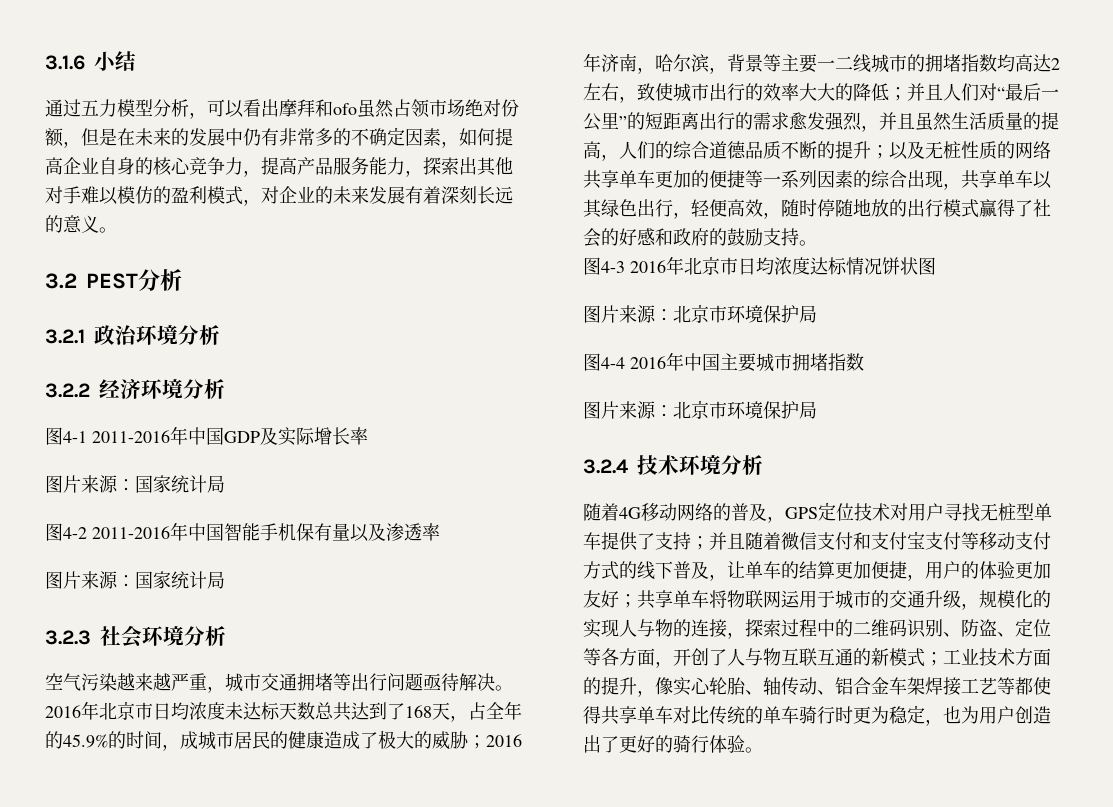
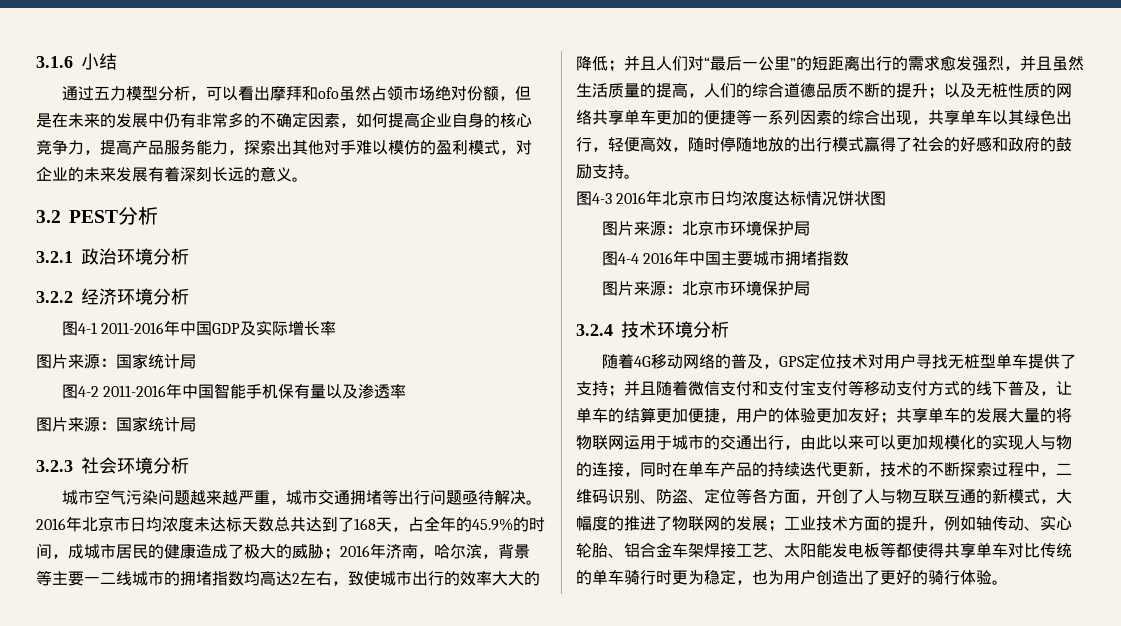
(226, 636) none -> [61,489,94,505] 城市
(117, 682) none -> [157,489,190,505] 问题
(709, 599) none -> [960,408,1056,423] 的发展大量的
[925,590,979,610] 升级， -> [752,435,928,450] 出行，由此以来可以更加
(745, 635) none -> [640,461,960,477] 同时在单车产品的持续迭代更新，技术的不断
[835,619,853,637] 的 -> [1040,472,1056,477] ，
(925, 657) none -> [1040,489,1072,504] [576,516,768,531] ，大幅度的推进了物联网的发展
[655,677,673,695] 像 -> [944,516,1040,531] 例如轴传动、
[763,677,835,696] 轴传动、 -> (624, 555) none
(997, 686) none -> [768,543,880,558] 、太阳能发电板

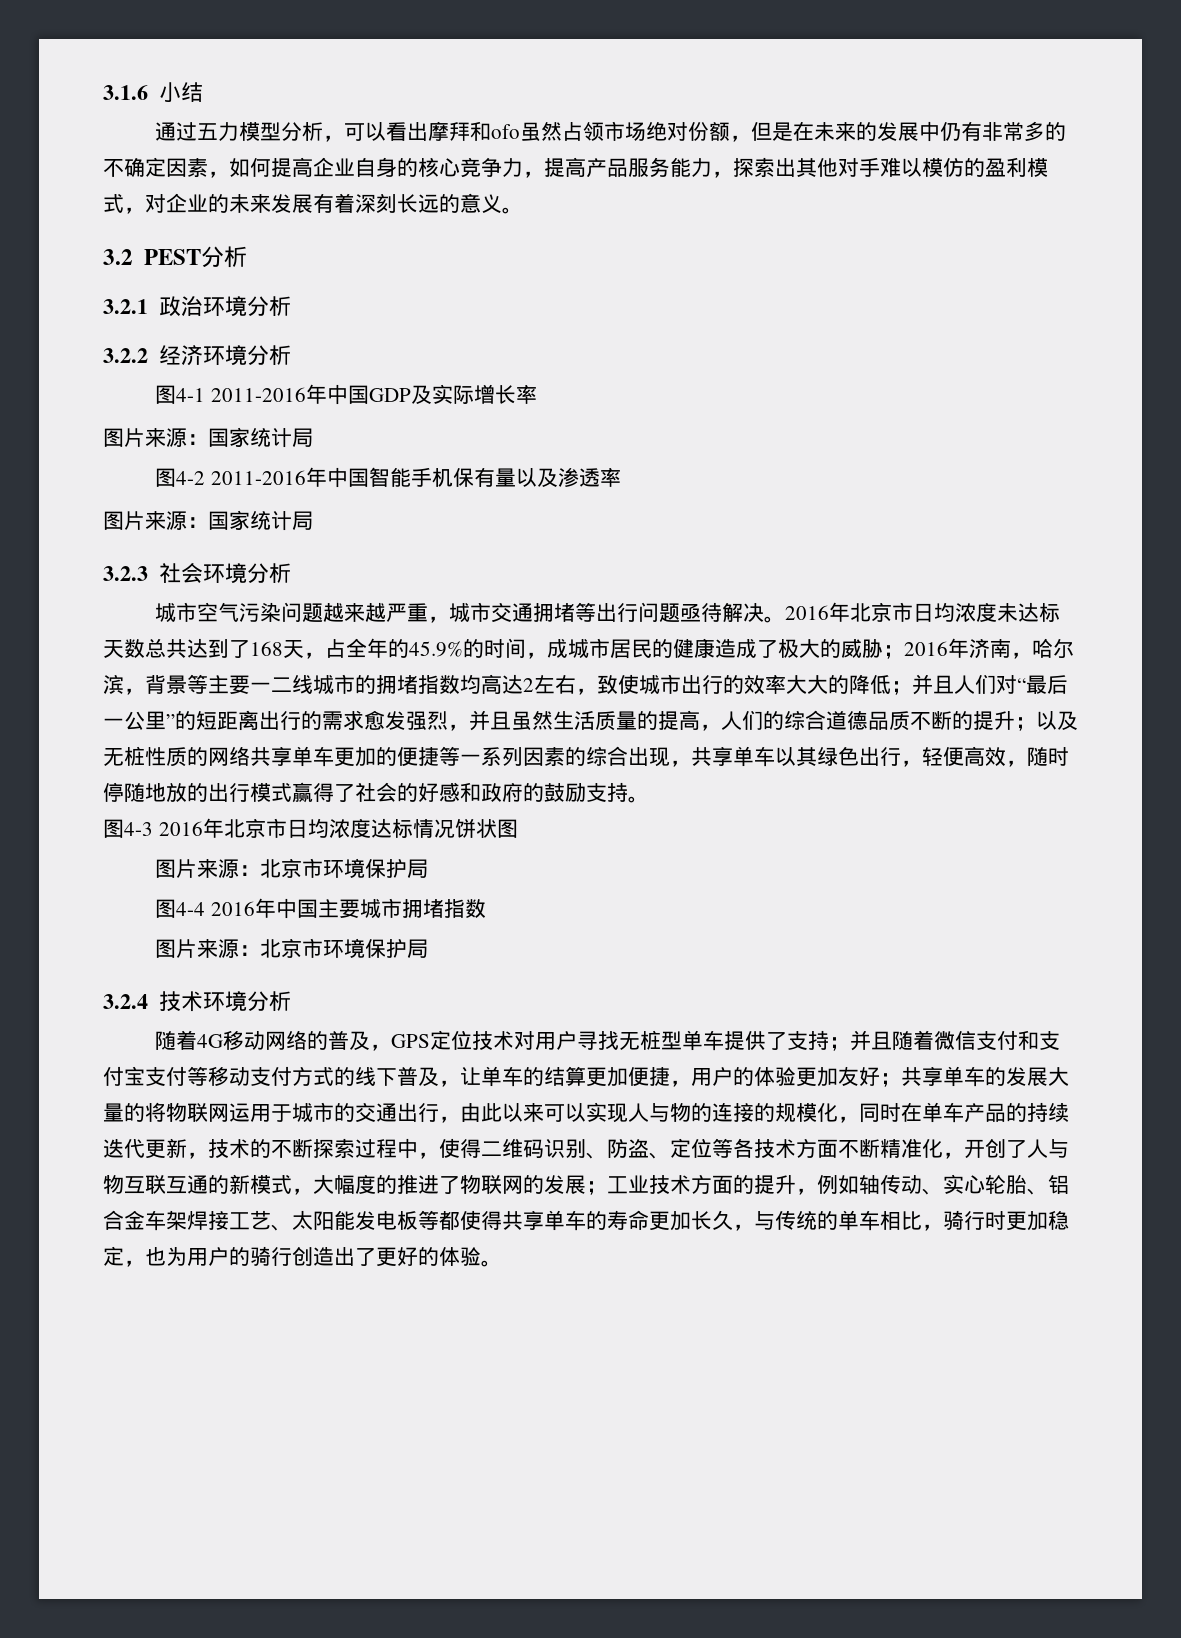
[896,435,992,450] 更加规模化的 -> (586, 1112) none
(624, 469) none -> [754,1103,838,1122] 的规模化
(1056, 474) none -> [439,1138,481,1158] 使得
[768,489,800,504] 方面 -> [754,1138,943,1158] 技术方面不断精准化
[1008,543,1040,558] 对比 -> [586,1210,775,1231] 的寿命更加长久，与
(624, 577) none -> [880,1211,943,1231] 相比，
[688,570,704,585] 为 -> [1027,1211,1048,1231] 加
(816, 577) none -> [229,1246,292,1266] 的骑行
[928,570,960,585] 骑行 -> (439, 1256) none

